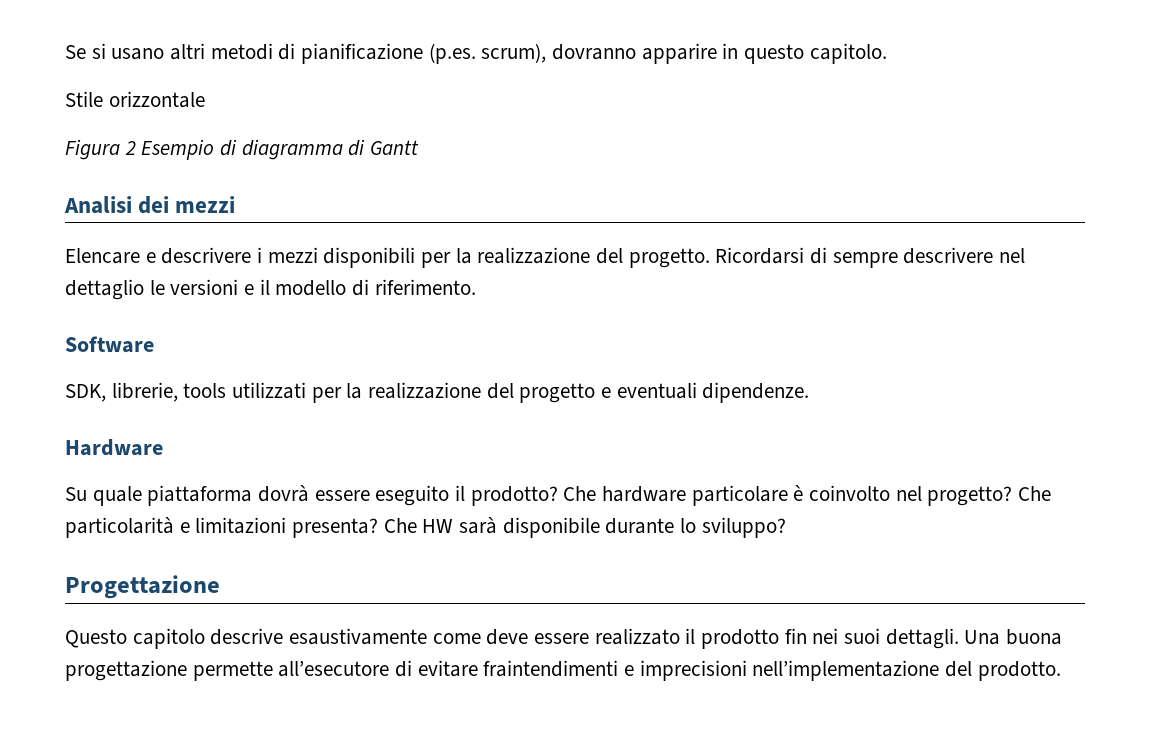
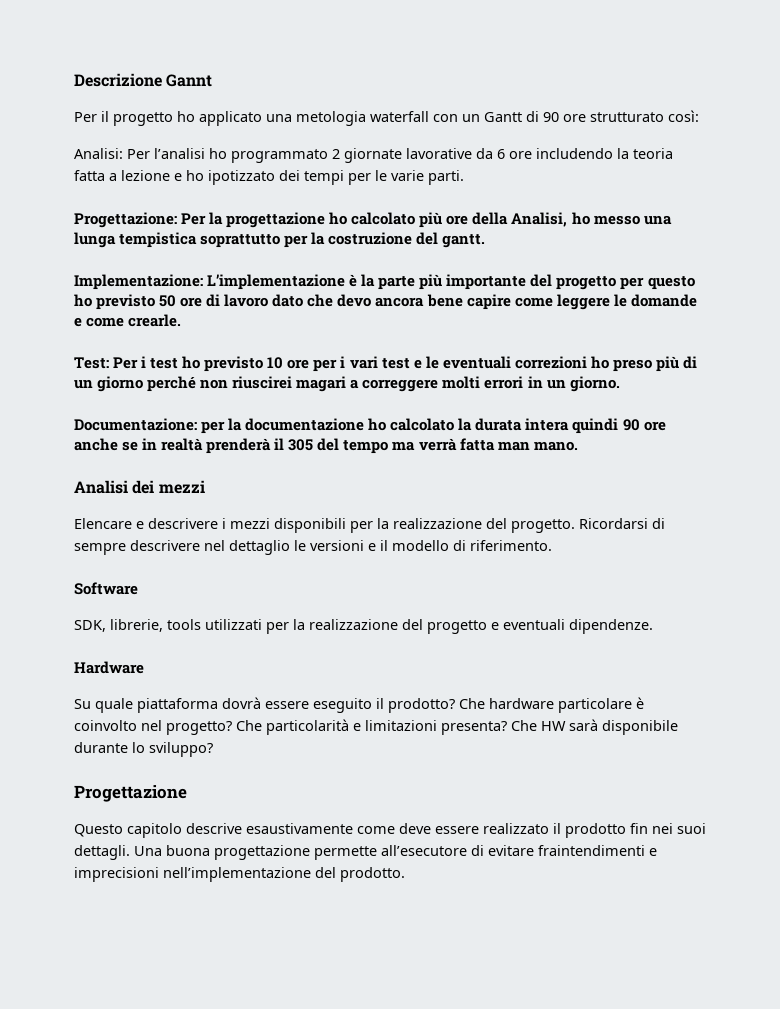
[65,43,887,64] [65,91,205,108] [65,139,420,160] Se si usano altri metodi di pianificazione (p.es. scrum), dovranno apparire in questo capitolo. // Stile orizzontale // Figura 2 Esempio di diagramma di Gantt -> [74,73,213,87] [74,110,699,126] [74,148,673,163] [74,170,464,185] [74,212,672,228] [74,232,486,248] [74,274,695,290] [74,294,697,310] [74,314,182,327] [74,356,697,372] [74,376,620,392] [74,418,666,434] [74,438,578,454] Descrizione Gannt // Per il progetto ho applicato una metologia waterfall con un Gantt di 90 ore strutturato così: // Analisi: Per l’analisi ho programmato 2 giornate lavorative da 6 ore includendo la teoria fatta a lezione e ho ipotizzato dei tempi per le varie parti. // Progettazione: Per la progettazione ho calcolato più ore della Analisi, ho messo una lunga tempistica soprattutto per la costruzione del gantt. // Implementazione: L’implementazione è la parte più importante del progetto per questo ho previsto 50 ore di lavoro dato che devo ancora bene capire come leggere le domande e come crearle. // Test: Per i test ho previsto 10 ore per i vari test e le eventuali correzioni ho preso più di un giorno perché non riuscirei magari a correggere molti errori in un giorno. // Documentazione: per la documentazione ho calcolato la durata intera quindi 90 ore anche se in realtà prenderà il 305 del tempo ma verrà fatta man mano.

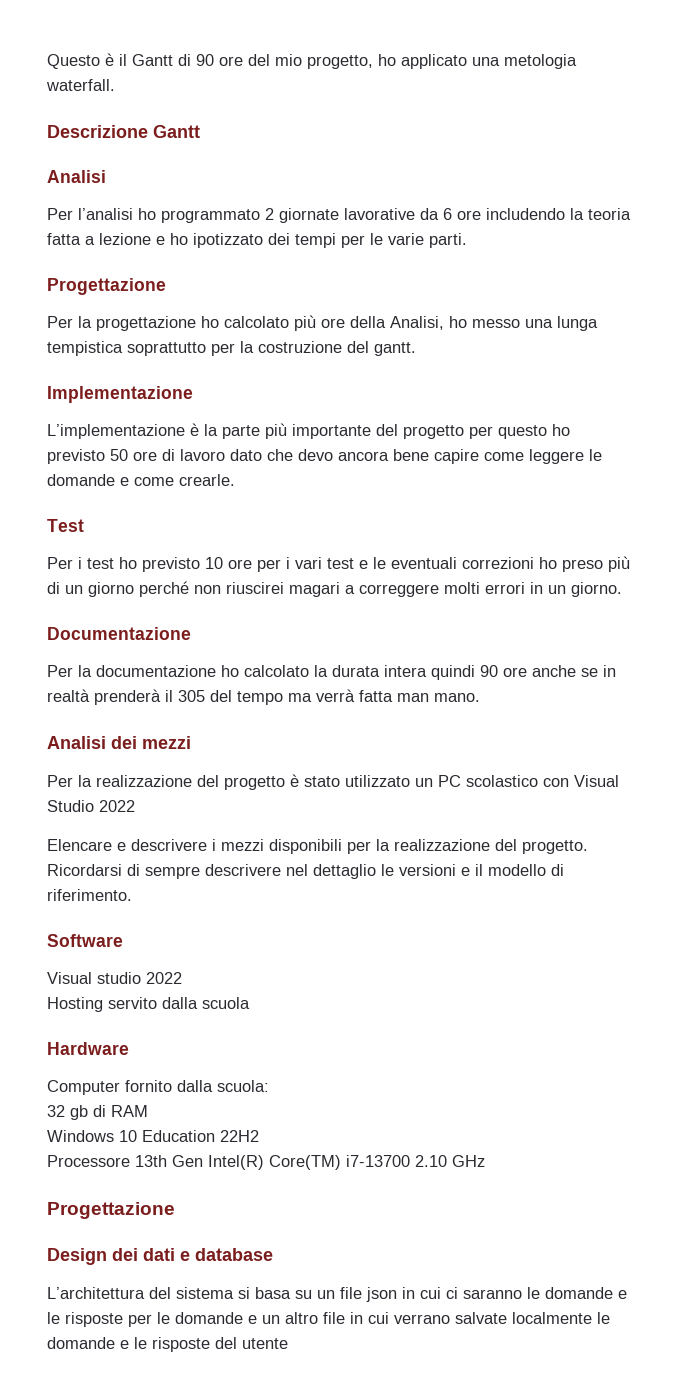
[74,73,213,87] [74,110,699,126] [74,148,123,159] Descrizione Gannt // Per il progetto ho applicato una metologia waterfall con un Gantt di 90 ore strutturato così: // Analisi: -> [47,53,577,69] [46,79,115,91] [47,125,200,138] [47,170,106,183] Questo è il Gantt di 90 ore del mio progetto, ho applicato una metologia waterfall. // Descrizione Gantt // Analisi //
[74,212,177,228] Progettazione: -> [47,278,166,295] Progettazione //
[74,274,203,290] Implementazione: -> [47,386,193,403] Implementazione //
[74,357,109,369] Test: -> [47,519,84,532] Test //
[74,418,226,434] Documentazione: per -> [47,627,191,640] [47,665,73,677] Documentazione // Per
(205, 487) none -> [47,774,619,790] [47,800,135,812] // Per la realizzazione del progetto è stato utilizzato un PC scolastico con Visual Studio 2022
[74,619,653,634] [74,661,144,674] [74,697,644,713] [74,719,678,735] [74,742,213,757] [74,785,187,802] [74,823,706,838] [74,845,657,860] [74,867,405,882] SDK, librerie, tools utilizzati per la realizzazione del progetto e eventuali dipendenze. // Hardware // Su quale piattaforma dovrà essere eseguito il prodotto? Che hardware particolare è coinvolto nel progetto? Che particolarità e limitazioni presenta? Che HW sarà disponibile durante lo sviluppo? // Progettazione // Questo capitolo descrive esaustivamente come deve essere realizzato il prodotto fin nei suoi dettagli. Una buona progettazione permette all’esecutore di evitare fraintendimenti e imprecisioni nell’implementazione del prodotto. -> [47,972,182,984] [47,997,250,1012] [47,1042,129,1055] [47,1080,269,1095] [47,1105,148,1120] [47,1130,259,1142] [47,1155,485,1170] [47,1202,175,1219] [47,1248,273,1265] [47,1287,627,1302] [47,1312,610,1327] [47,1337,288,1352] Visual studio 2022 // Hosting servito dalla scuola // Hardware // Computer fornito dalla scuola: // 32 gb di RAM // Windows 10 Education 22H2 // Processore 13th Gen Intel(R) Core(TM) i7-13700 2.10 GHz // Progettazione // Design dei dati e database // L’architettura del sistema si basa su un file json in cui ci saranno le domande e le risposte per le domande e un altro file in cui verrano salvate localmente le domande e le risposte del utente

